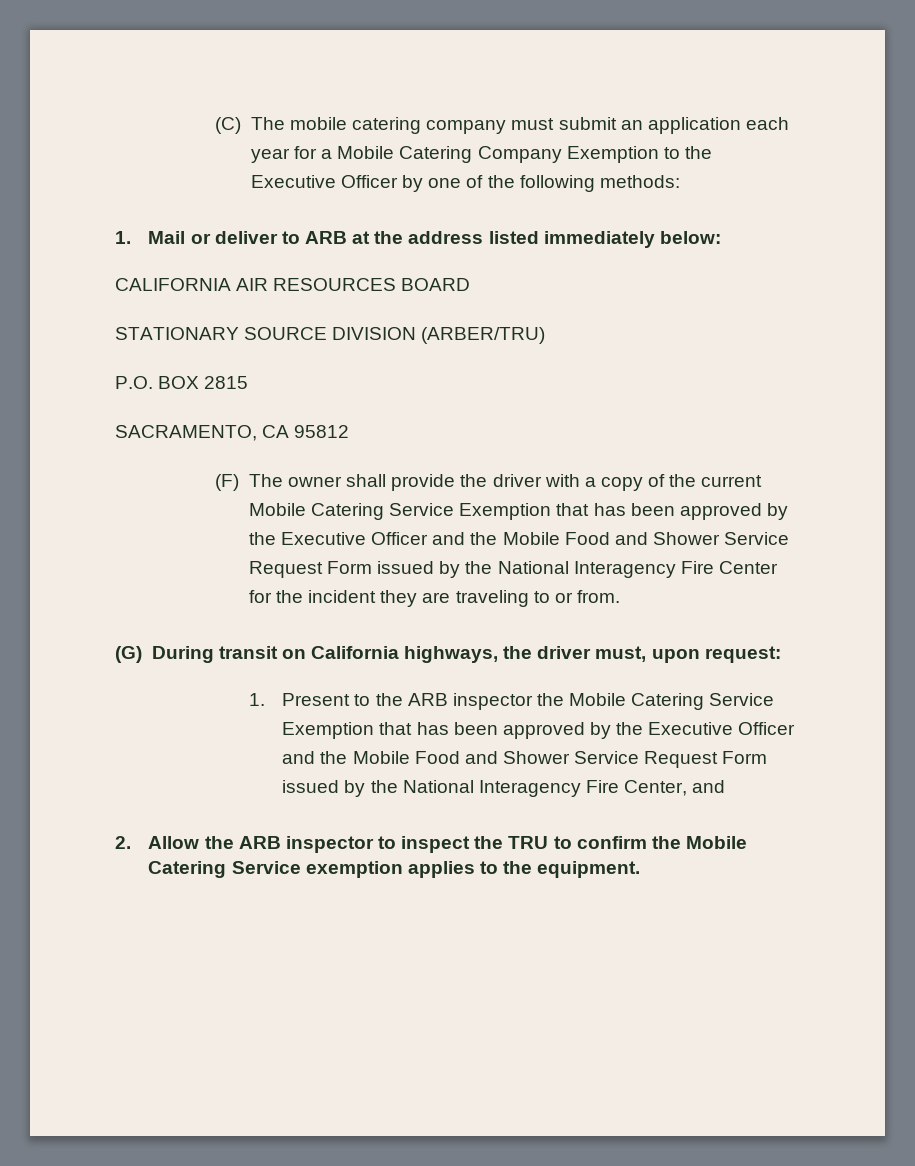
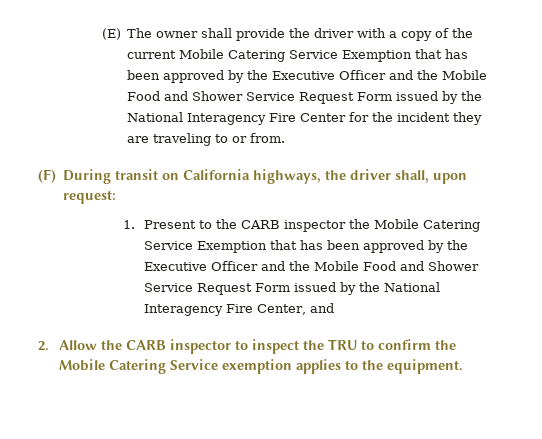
[215,117,789,134] [250,146,712,163] [250,175,680,192] [115,231,721,248] [115,278,471,291] [115,327,546,344] [115,376,249,389] [115,425,350,441] [215,474,240,491] (C) The mobile catering company must submit an application each year for a Mobile Catering Company Exemption to the Executive Officer by one of the following methods: // 1. Mail or deliver to ARB at the address listed immediately below: // CALIFORNIA AIR RESOURCES BOARD // STATIONARY SOURCE DIVISION (ARBER/TRU) // P.O. BOX 2815 // SACRAMENTO, CA 95812 // (F) -> [101,28,121,40] (E)
[115,646,142,663] (G) -> [38,169,56,183] (F)
[595,646,647,662] must, -> [394,170,429,183] shall,
[407,693,448,706] ARB -> [241,220,281,229] CARB
[238,836,281,849] ARB -> [126,340,167,350] CARB

